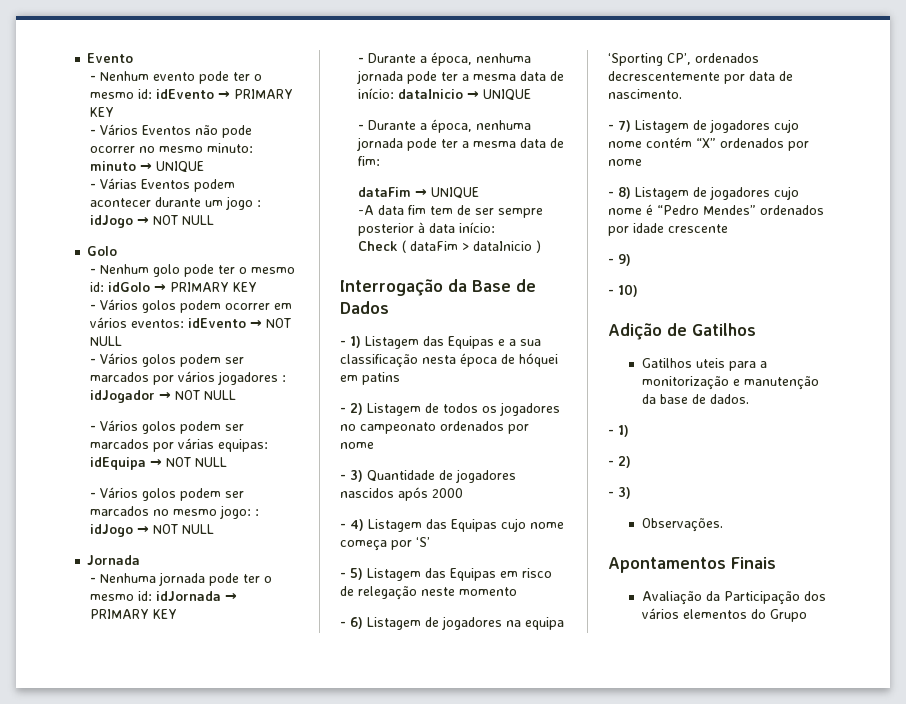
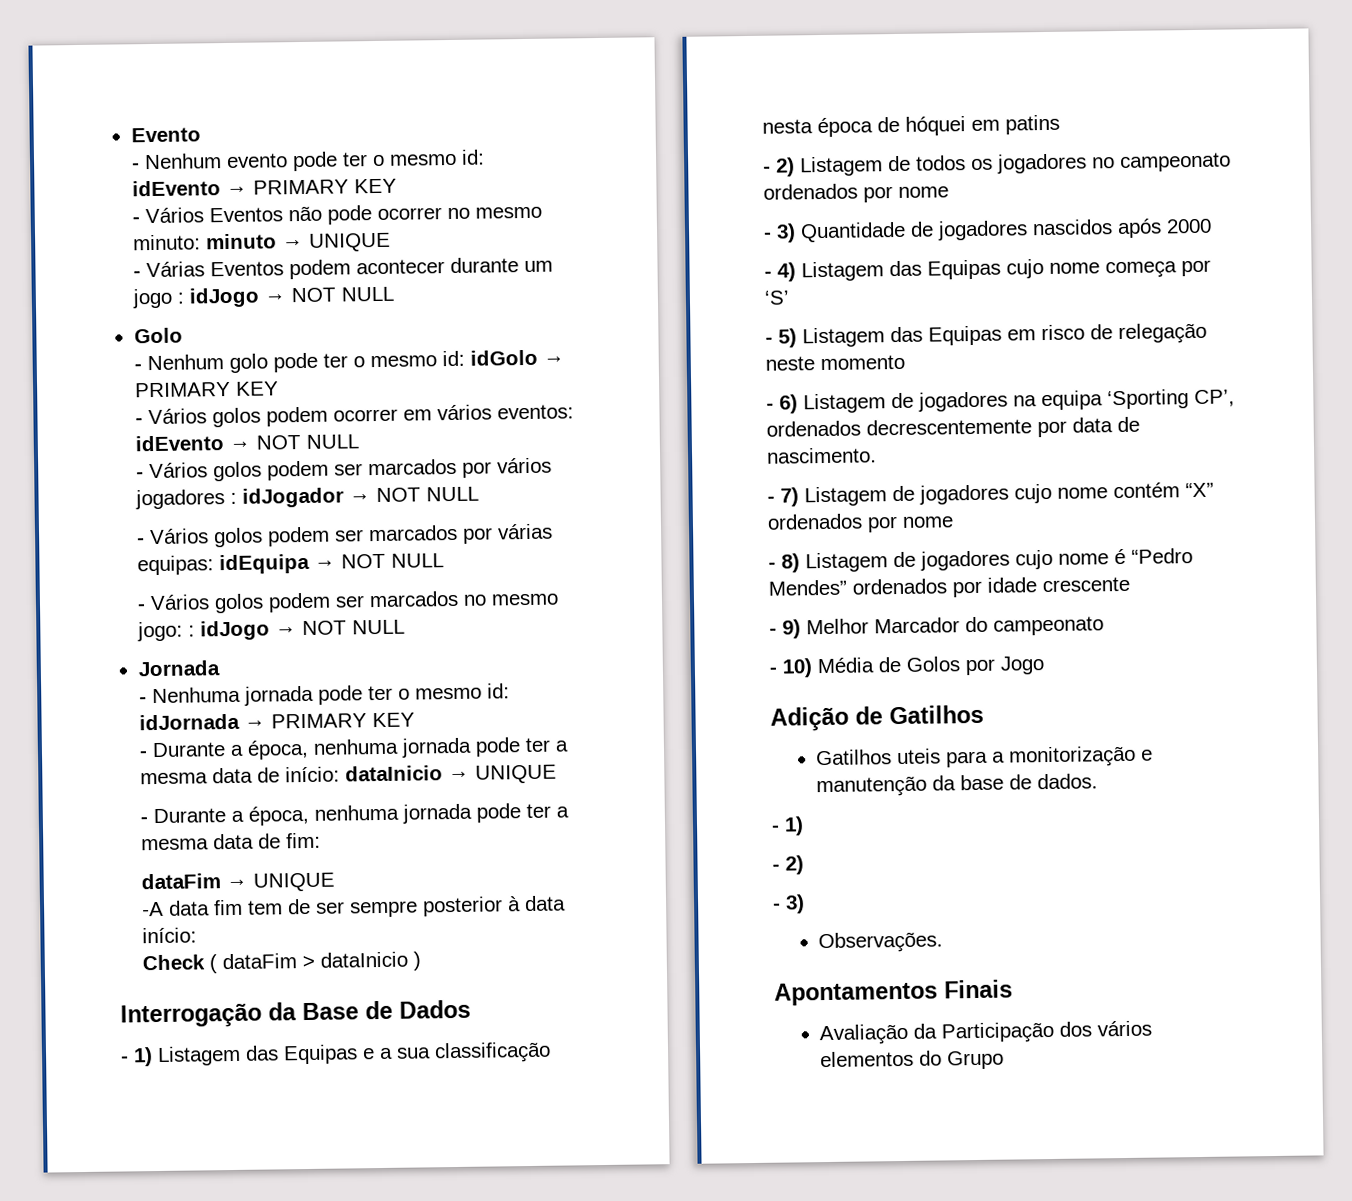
[608,284,638,297] // - 10) -> [806,616,1104,636] [769,656,1045,678] Melhor Marcador do campeonato // - 10) Média de Golos por Jogo

